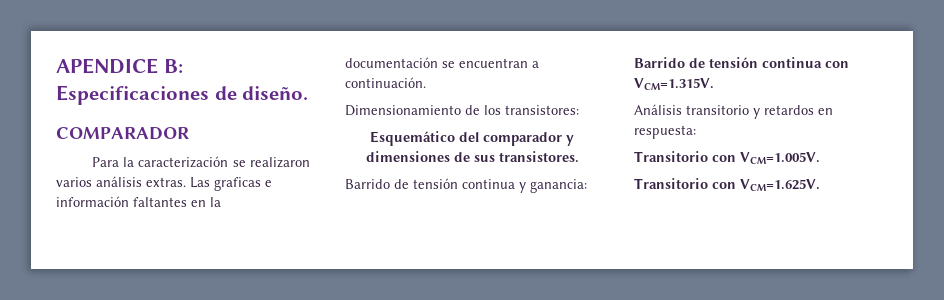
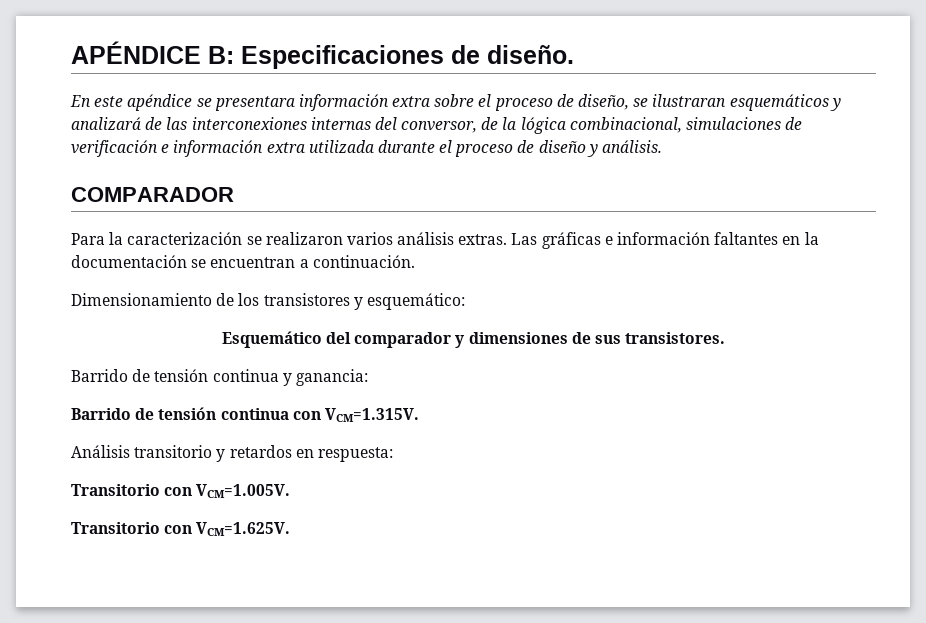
[56,58,158,74] APENDICE -> [71,41,201,64] APÉNDICE
(309, 93) none -> [70,94,841,111] [71,117,803,134] [71,140,663,157] // En este apéndice se presentara información extra sobre el proceso de diseño, se ilustraran esquemáticos y analizará de las interconexiones internas del conversor, de la lógica combinacional, simulaciones de verificación e información extra utilizada durante el proceso de diseño y análisis.
[214,177,261,191] graficas -> [541,232,601,249] gráficas
[505,105,579,115] transistores: -> [263,293,465,310] transistores y esquemático:

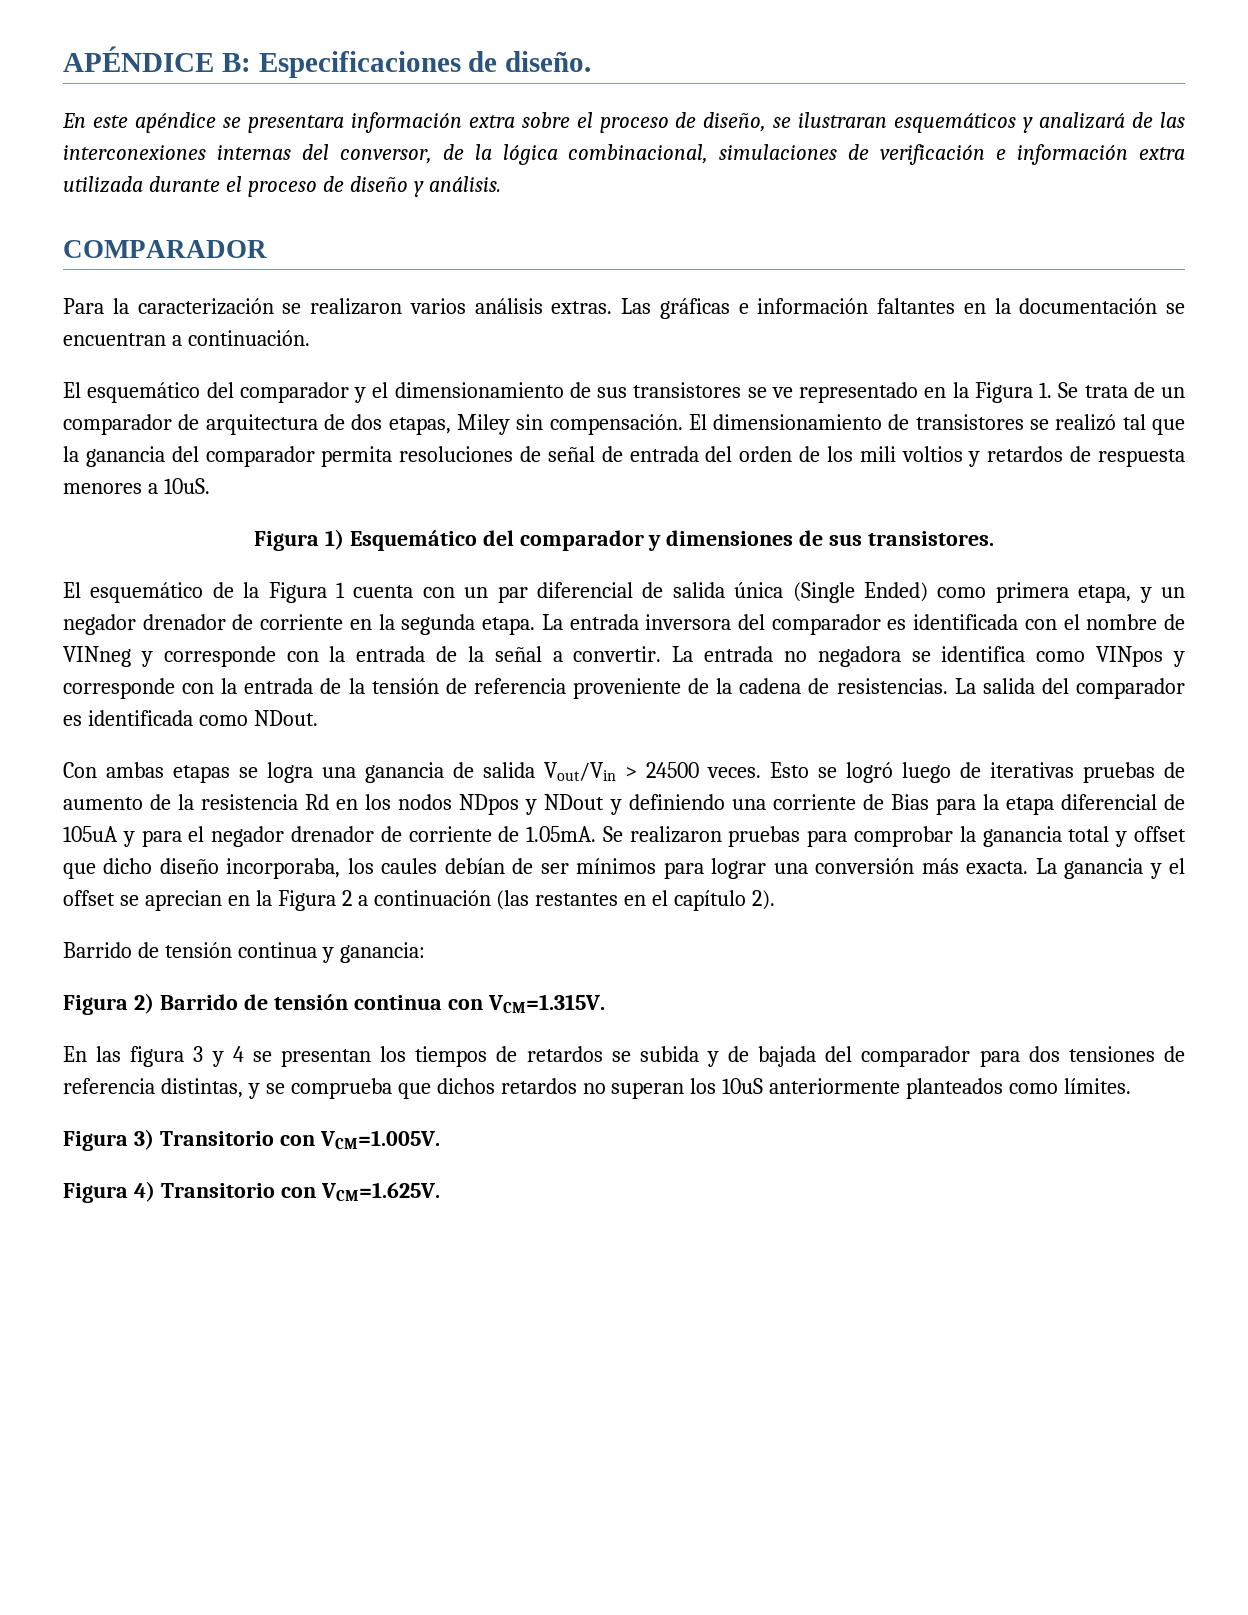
[71,293,465,310] Dimensionamiento de los transistores y esquemático: // -> [63,382,1185,403] [63,414,1185,435] [63,446,1186,467] [63,478,210,494] [253,529,344,551] El esquemático del comparador y el dimensionamiento de sus transistores se ve representado en la Figura 1. Se trata de un comparador de arquitectura de dos etapas, Miley sin compensación. El dimensionamiento de transistores se realizó tal que la ganancia del comparador permita resoluciones de señal de entrada del orden de los mili voltios y retardos de respuesta menores a 10uS. // Figura 1)
(726, 338) none -> [63,582,1185,603] [63,614,1185,635] [63,646,1186,667] [63,678,1185,699] [63,710,318,726] [63,762,1185,783] [63,794,1185,815] [63,826,1187,847] [63,858,1185,879] [63,890,776,911] // El esquemático de la Figura 1 cuenta con un par diferencial de salida única (Single Ended) como primera etapa, y un negador drenador de corriente en la segunda etapa. La entrada inversora del comparador es identificada con el nombre de VINneg y corresponde con la entrada de la señal a convertir. La entrada no negadora se identifica como VINpos y corresponde con la entrada de la tensión de referencia proveniente de la cadena de resistencias. La salida del comparador es identificada como NDout. // Con ambas etapas se logra una ganancia de salida Vout/Vin > 24500 veces. Esto se logró luego de iterativas pruebas de aumento de la resistencia Rd en los nodos NDpos y NDout y definiendo una corriente de Bias para la etapa diferencial de 105uA y para el negador drenador de corriente de 1.05mA. Se realizaron pruebas para comprobar la ganancia total y offset que dicho diseño incorporaba, los caules debían de ser mínimos para lograr una conversión más exacta. La ganancia y el offset se aprecian en la Figura 2 a continuación (las restantes en el capítulo 2).
(368, 377) none -> [63,993,154,1015] Figura 2)
[71,445,393,462] Análisis transitorio y retardos en respuesta: // -> [63,1046,1185,1067] [63,1078,1132,1099] [63,1129,154,1151] En las figura 3 y 4 se presentan los tiempos de retardos se subida y de bajada del comparador para dos tensiones de referencia distintas, y se comprueba que dichos retardos no superan los 10uS anteriormente planteados como límites. // Figura 3)
(291, 491) none -> [63,1181,155,1203] Figura 4)

